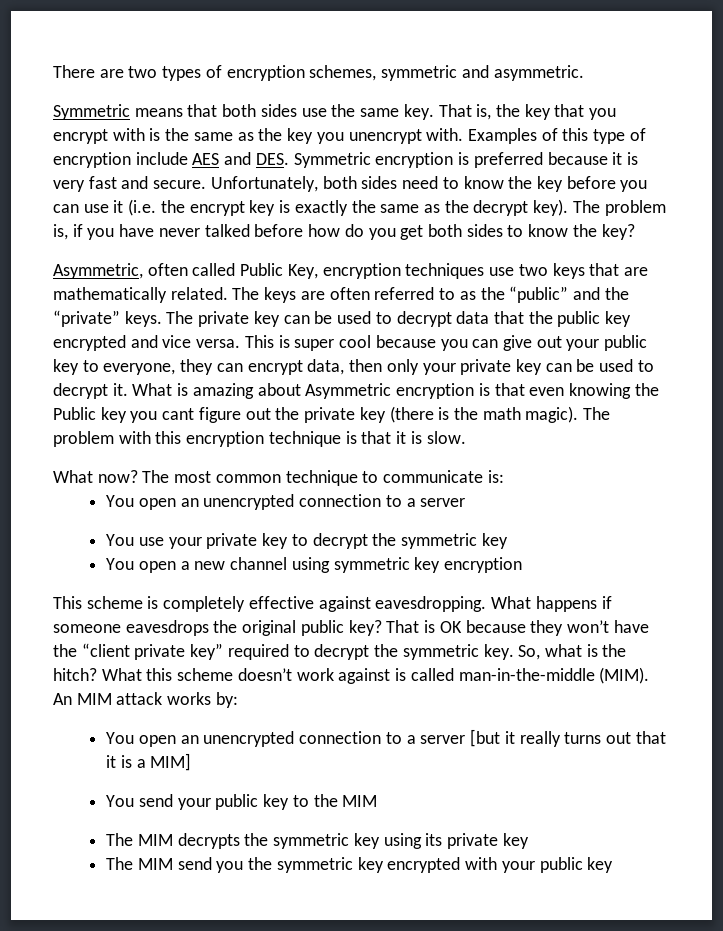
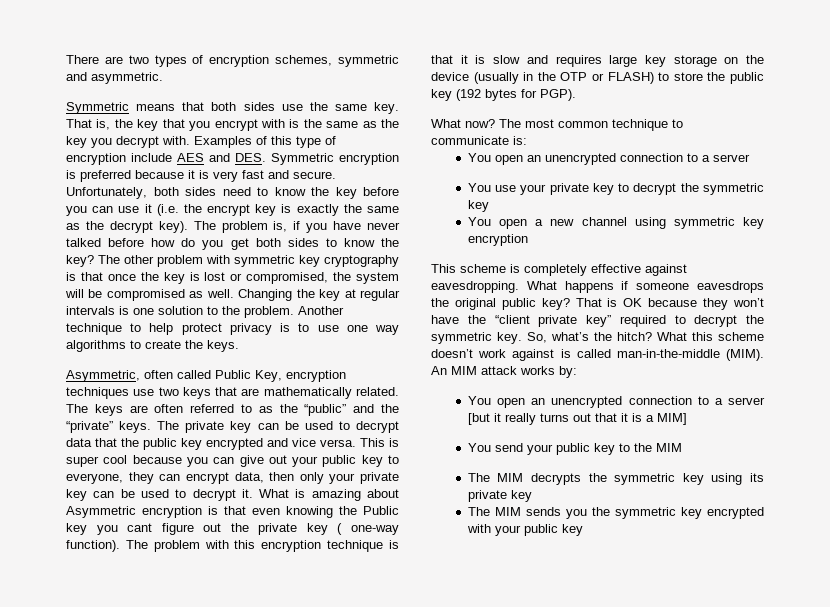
[348,129,422,144] unencrypt -> [116,136,159,148] decrypt
(635, 232) none -> [98,255,399,267] [66,272,399,284] [65,289,401,301] [66,306,344,318] [66,323,400,335] [66,340,239,352] The other problem with symmetric key cryptography is that once the key is lost or compromised, the system will be compromised as well. Changing the key at regular intervals is one solution to the problem. Another technique to help protect privacy is to use one way algorithms to create the keys.
[389,406,579,423] (there is the math magic). -> [337,523,399,535] [66,540,120,552] ( one-way function).
[426,431,466,444] slow. -> [493,55,764,67] [431,72,764,84] [431,89,576,101] slow and requires large key storage on the device (usually in the OTP or FLASH) to store the public key (192 bytes for PGP).
[544,644,598,657] what is -> [551,332,589,341] what’s
[177,857,212,870] send -> [525,507,561,516] sends

